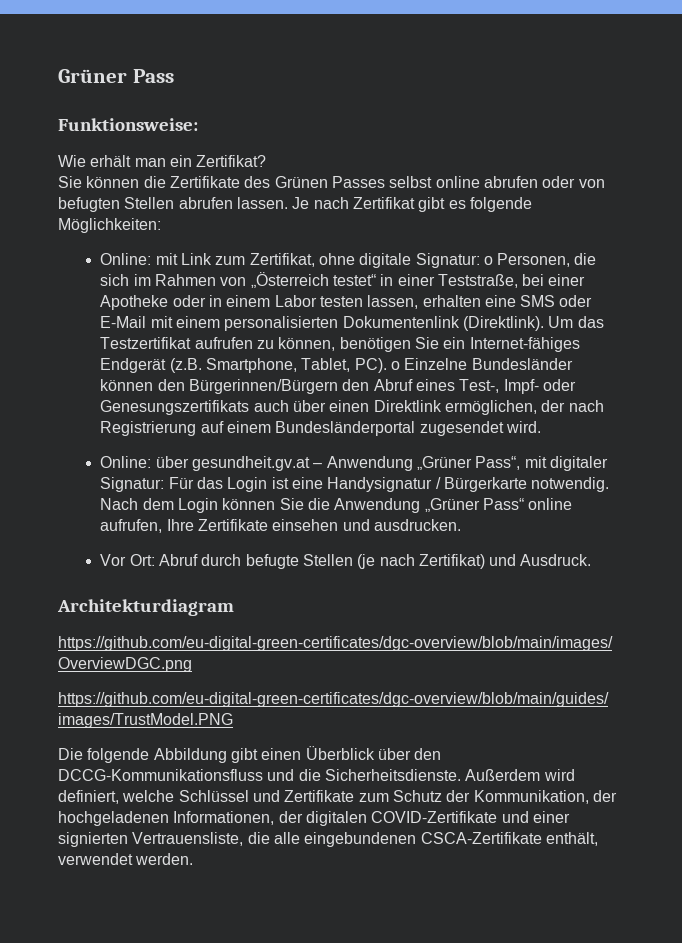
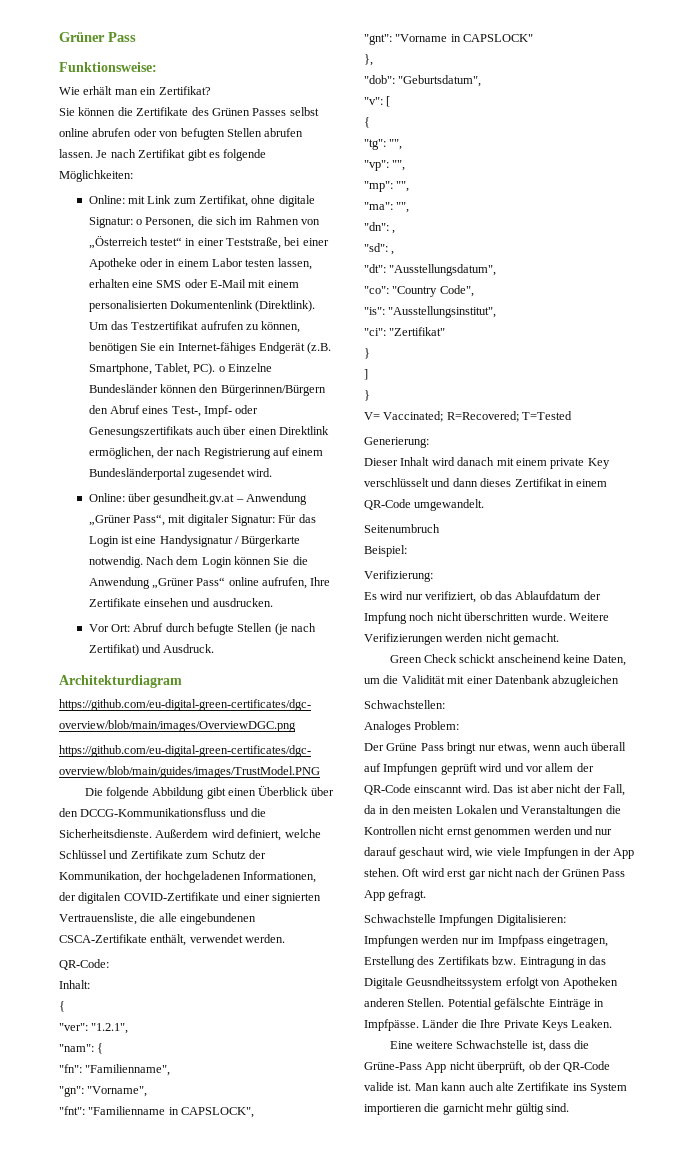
(194, 859) none -> [59,959,109,970] [59,980,90,989] [59,1001,65,1012] [59,1023,129,1034] [59,1043,104,1054] [59,1064,171,1076] [59,1086,148,1097] [59,1106,255,1118] [364,34,534,45] [364,54,373,66] [364,75,482,87] [364,96,391,107] [364,117,370,128] [364,139,403,150] [364,160,406,171] [364,181,410,192] [364,202,410,213] [364,222,396,234] [364,243,395,255] [364,264,497,276] [364,285,474,297] [364,306,497,318] [364,327,446,336] [364,348,370,359] [364,369,368,380] [364,390,370,401] [364,411,573,422] [364,437,429,448] [364,457,610,469] [364,478,608,487] [364,499,485,511] [364,524,440,533] [364,545,407,557] [364,570,433,582] [364,591,601,603] [364,612,609,624] [364,633,560,645] [389,654,627,666] [364,675,620,687] [364,700,445,709] [364,721,460,733] [364,742,626,754] [364,763,594,775] [364,784,625,796] [364,805,621,817] [364,826,613,838] [364,847,634,859] [364,868,626,880] [364,889,427,901] [364,914,566,926] [364,935,608,947] [364,956,607,968] [364,977,618,989] [364,998,604,1010] [364,1019,613,1031] [389,1040,590,1052] [364,1061,611,1073] [364,1082,627,1094] [364,1103,569,1115] // QR-Code: // Inhalt: // { // "ver": "1.2.1", // "nam": { // "fn": "Familienname", // "gn": "Vorname", // "fnt": "Familienname in CAPSLOCK", // "gnt": "Vorname in CAPSLOCK" // }, // "dob": "Geburtsdatum", // "v": [ // { // "tg": "", // "vp": "", // "mp": "", // "ma": "", // "dn": , // "sd": , // "dt": "Ausstellungsdatum", // "co": "Country Code", // "is": "Ausstellungsinstitut", // "ci": "Zertifikat" // } // ] // } // V= Vaccinated; R=Recovered; T=Tested // Generierung: // Dieser Inhalt wird danach mit einem private Key verschlüsselt und dann dieses Zertifikat in einem QR-Code umgewandelt. // Seitenumbruch // Beispiel: // Verifizierung: // Es wird nur verifiziert, ob das Ablaufdatum der Impfung noch nicht überschritten wurde. Weitere Verifizierungen werden nicht gemacht. // Green Check schickt anscheinend keine Daten, um die Validität mit einer Datenbank abzugleichen // Schwachstellen: // Analoges Problem: // Der Grüne Pass bringt nur etwas, wenn auch überall auf Impfungen geprüft wird und vor allem der QR-Code einscannt wird. Das ist aber nicht der Fall, da in den meisten Lokalen und Veranstaltungen die Kontrollen nicht ernst genommen werden und nur darauf geschaut wird, wie viele Impfungen in der App stehen. Oft wird erst gar nicht nach der Grünen Pass App gefragt. // Schwachstelle Impfungen Digitalisieren: // Impfungen werden nur im Impfpass eingetragen, Erstellung des Zertifikats bzw. Eintragung in das Digitale Geusndheitssystem erfolgt von Apotheken anderen Stellen. Potential gefälschte Einträge in Impfpässe. Länder die Ihre Private Keys Leaken. // Eine weitere Schwachstelle ist, dass die Grüne-Pass App nicht überprüft, ob der QR-Code valide ist. Man kann auch alte Zertifikate ins System importieren die garnicht mehr gültig sind.

